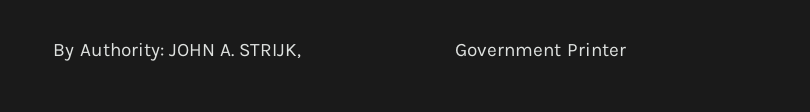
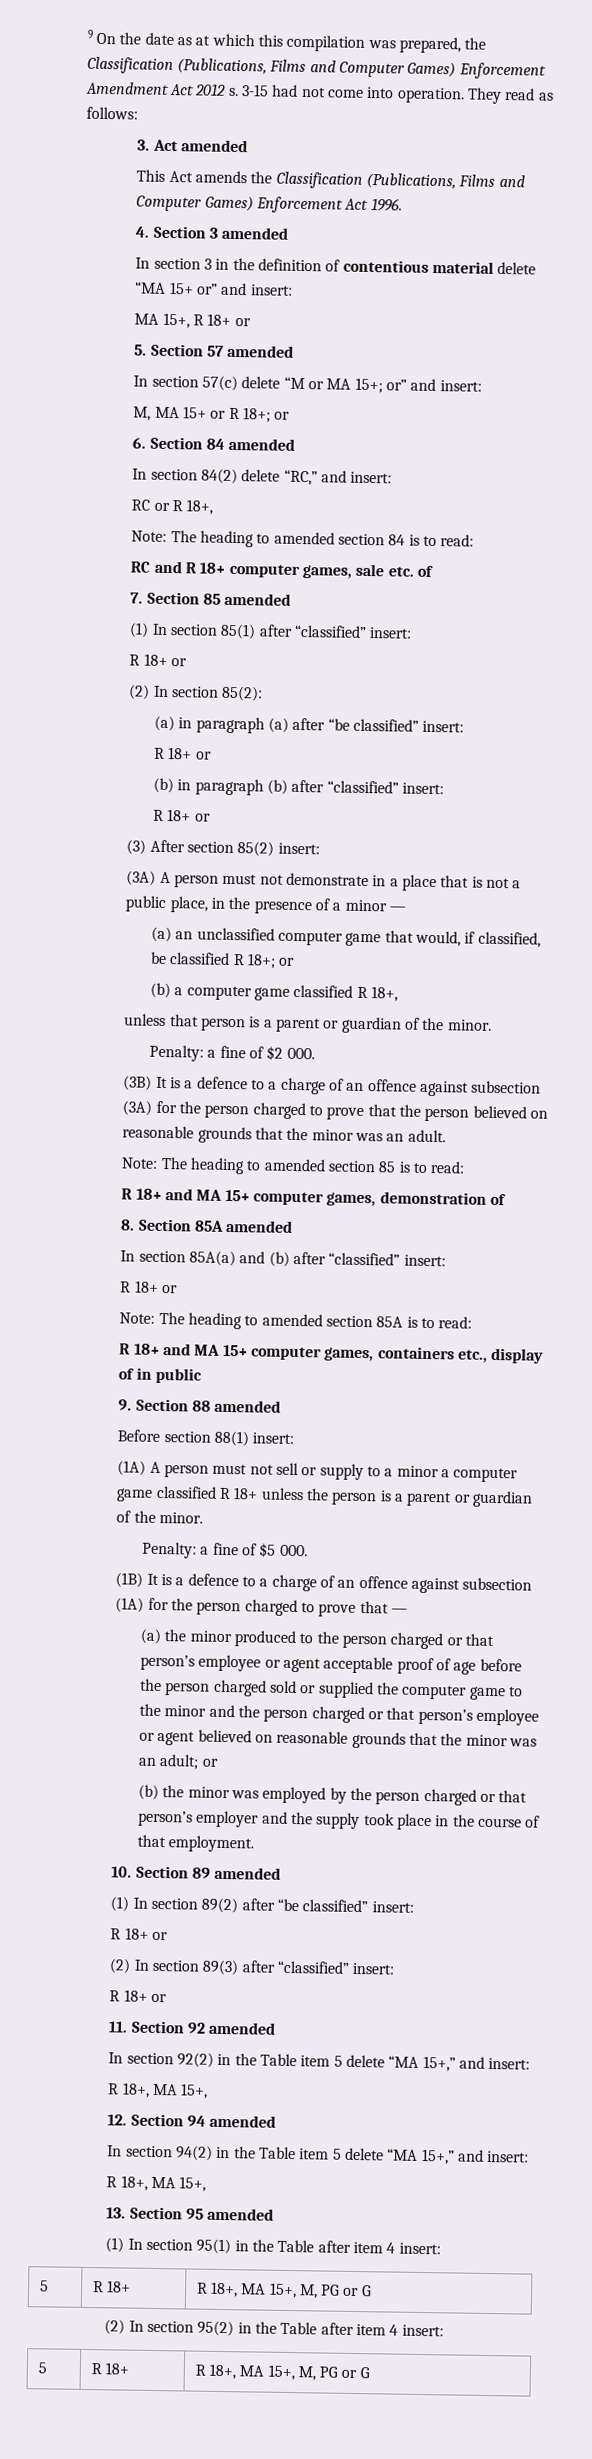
[53,42,626,61] By Authority: JOHN A. STRIJK, Government Printer -> [86,29,487,54] [86,56,546,80] [85,81,554,104] [85,106,138,120] [137,139,248,153] [136,169,525,190] [136,195,402,214] [135,225,290,240] [135,257,537,275] [135,281,293,296] [134,312,251,329] [134,343,295,358] [133,375,482,394] [133,406,291,423] [132,436,296,451] [132,468,393,486] [131,499,214,515] [131,530,475,548] [130,560,433,579] [130,591,292,606] [129,622,413,640] [129,653,187,667] [128,684,264,702] [154,715,465,734] [154,747,212,760] [153,777,444,796] [153,809,211,822] [126,839,320,857] [126,870,522,892] [125,895,406,915] [151,926,541,948] [150,951,296,969] [150,982,398,1002] [124,1013,492,1034] [149,1044,315,1062] [123,1075,542,1097] [122,1100,548,1122] [122,1125,446,1144] [121,1156,466,1175] [121,1188,506,1207] [120,1218,294,1233] [120,1250,446,1267] [120,1280,178,1294] [119,1311,473,1330] [119,1343,545,1364] [118,1367,202,1384] [118,1398,282,1413] [117,1429,295,1447] [117,1460,519,1483] [116,1485,533,1508] [116,1510,203,1524] [142,1541,308,1559] [115,1572,533,1594] [115,1597,408,1617] [140,1628,494,1650] [140,1654,522,1675] [140,1678,523,1701] [139,1703,539,1726] [139,1729,537,1749] [138,1754,219,1770] [138,1784,528,1806] [138,1810,541,1831] [137,1834,255,1853] [111,1865,282,1880] [110,1896,414,1914] [110,1927,168,1941] [109,1958,395,1976] [109,1989,167,2003] [108,2020,277,2035] [108,2052,531,2072] [107,2082,209,2099] [107,2113,277,2128] [107,2145,530,2165] [106,2175,207,2192] [106,2206,275,2221] [105,2237,441,2255] [39,2280,49,2292] [92,2280,131,2293] [196,2281,372,2299] [104,2319,444,2337] [37,2362,47,2374] [90,2362,129,2375] [194,2363,370,2381] 9 On the date as at which this compilation was prepared, the Classification (Publications, Films and Computer Games) Enforcement Amendment Act 2012 s. 3-15 had not come into operation. They read as follows: // 3. Act amended // This Act amends the Classification (Publications, Films and Computer Games) Enforcement Act 1996. // 4. Section 3 amended // In section 3 in the definition of contentious material delete “MA 15+ or” and insert: // MA 15+, R 18+ or // 5. Section 57 amended // In section 57(c) delete “M or MA 15+; or” and insert: // M, MA 15+ or R 18+; or // 6. Section 84 amended // In section 84(2) delete “RC,” and insert: // RC or R 18+, // Note: The heading to amended section 84 is to read: // RC and R 18+ computer games, sale etc. of // 7. Section 85 amended // (1) In section 85(1) after “classified” insert: // R 18+ or // (2) In section 85(2): // (a) in paragraph (a) after “be classified” insert: // R 18+ or // (b) in paragraph (b) after “classified” insert: // R 18+ or // (3) After section 85(2) insert: // (3A) A person must not demonstrate in a place that is not a public place, in the presence of a minor — // (a) an unclassified computer game that would, if classified, be classified R 18+; or // (b) a computer game classified R 18+, // unless that person is a parent or guardian of the minor. // Penalty: a fine of $2 000. // (3B) It is a defence to a charge of an offence against subsection (3A) for the person charged to prove that the person believed on reasonable grounds that the minor was an adult. // Note: The heading to amended section 85 is to read: // R 18+ and MA 15+ computer games, demonstration of // 8. Section 85A amended // In section 85A(a) and (b) after “classified” insert: // R 18+ or // Note: The heading to amended section 85A is to read: // R 18+ and MA 15+ computer games, containers etc., display of in public // 9. Section 88 amended // Before section 88(1) insert: // (1A) A person must not sell or supply to a minor a computer game classified R 18+ unless the person is a parent or guardian of the minor. // Penalty: a fine of $5 000. // (1B) It is a defence to a charge of an offence against subsection (1A) for the person charged to prove that — // (a) the minor produced to the person charged or that person’s employee or agent acceptable proof of age before the person charged sold or supplied the computer game to the minor and the person charged or that person’s employee or agent believed on reasonable grounds that the minor was an adult; or // (b) the minor was employed by the person charged or that person’s employer and the supply took place in the course of that employment. // 10. Section 89 amended // (1) In section 89(2) after “be classified” insert: // R 18+ or // (2) In section 89(3) after “classified” insert: // R 18+ or // 11. Section 92 amended // In section 92(2) in the Table item 5 delete “MA 15+,” and insert: // R 18+, MA 15+, // 12. Section 94 amended // In section 94(2) in the Table item 5 delete “MA 15+,” and insert: // R 18+, MA 15+, // 13. Section 95 amended // (1) In section 95(1) in the Table after item 4 insert: // 5 | R 18+ | R 18+, MA 15+, M, PG or G // (2) In section 95(2) in the Table after item 4 insert: // 5 | R 18+ | R 18+, MA 15+, M, PG or G

